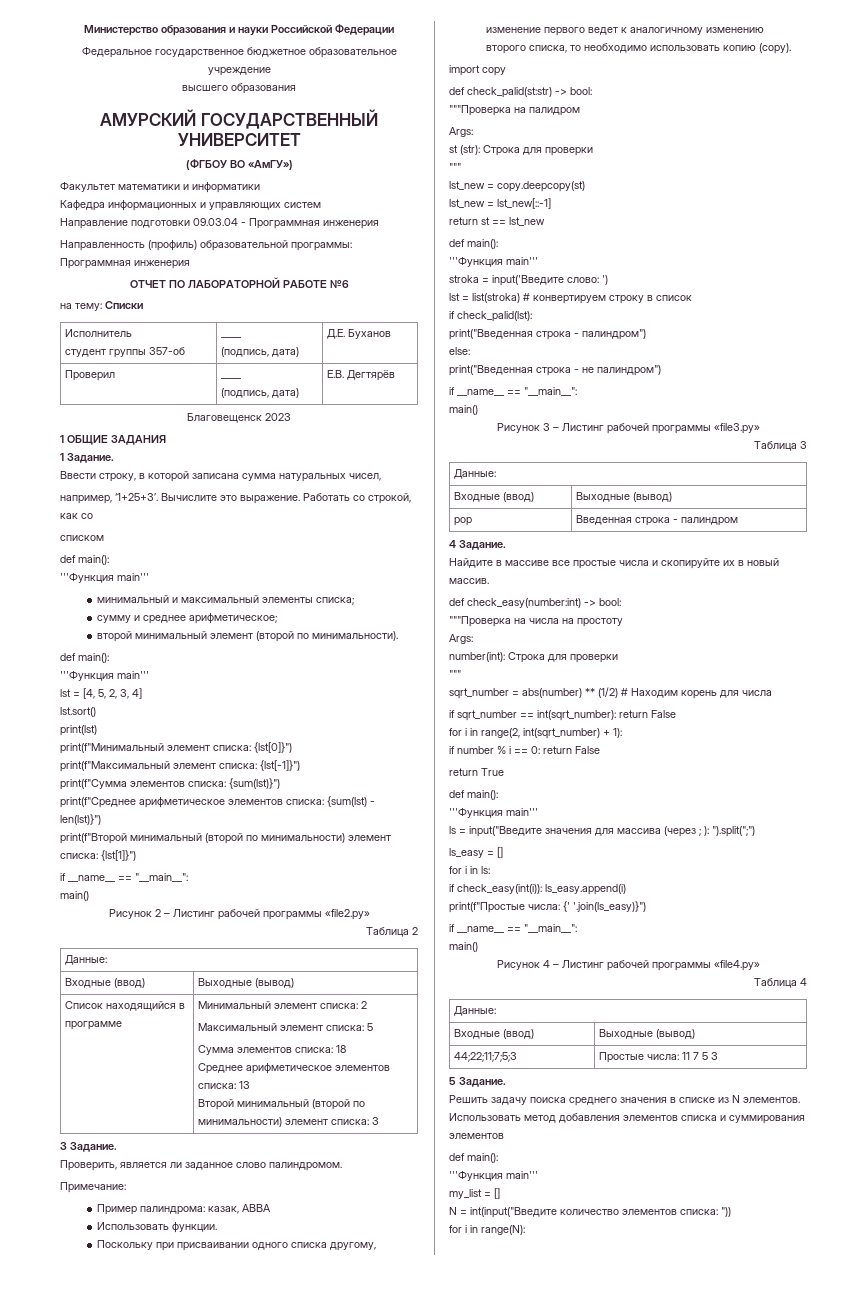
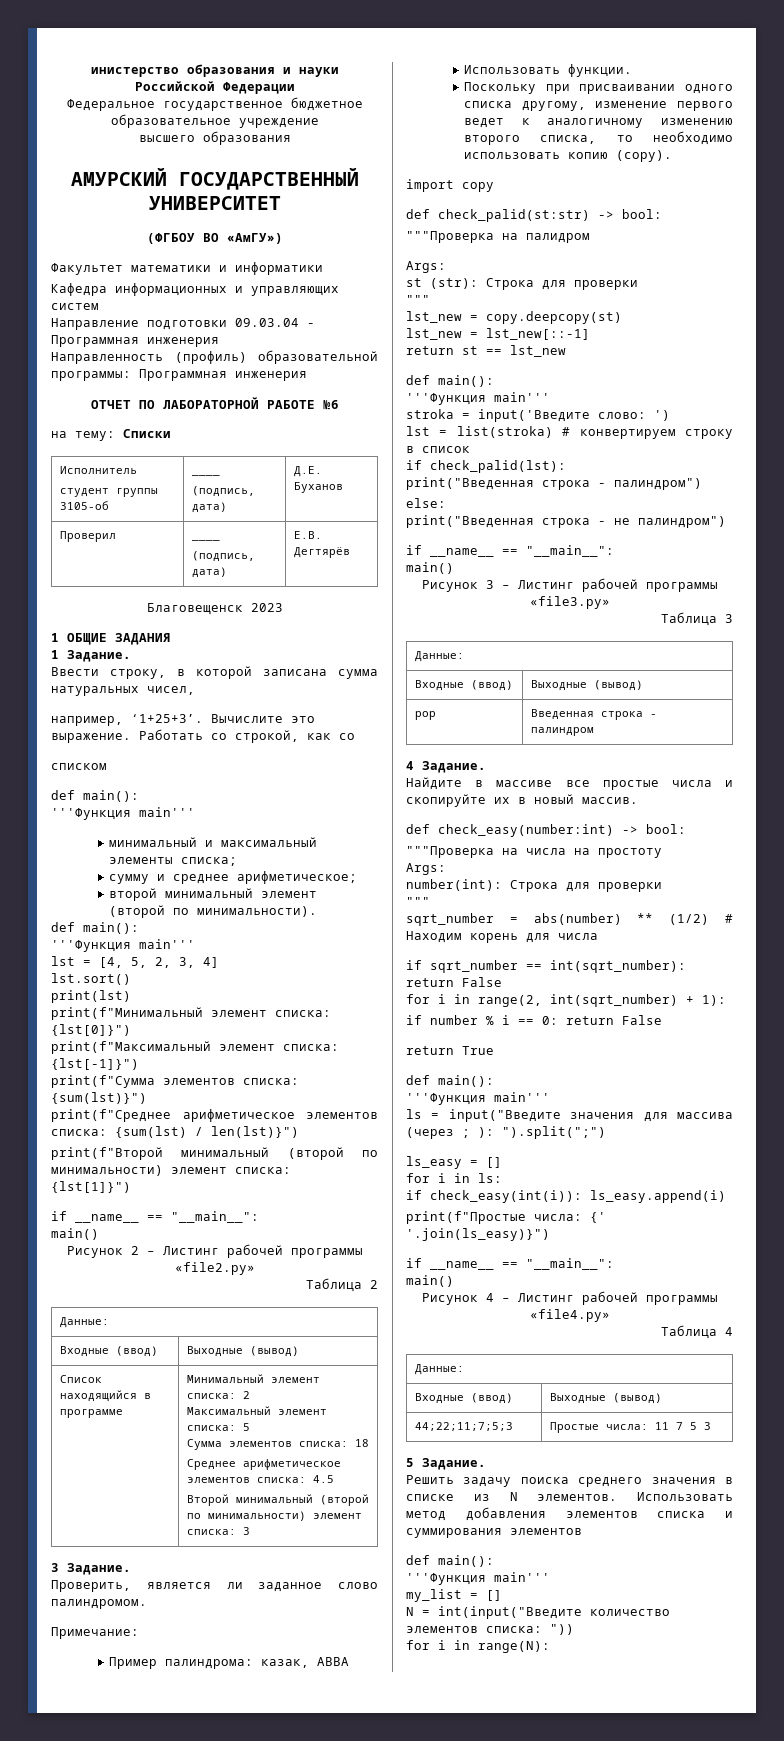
[84,25,158,36] Министерство -> [90,67,179,77] инистерство
[149,347,186,355] 357-об -> [59,501,109,510] 3105-об
[370,801,375,805] - -> [195,1127,203,1136] /
[239,1081,251,1089] 13 -> [312,1475,334,1483] 4.5

